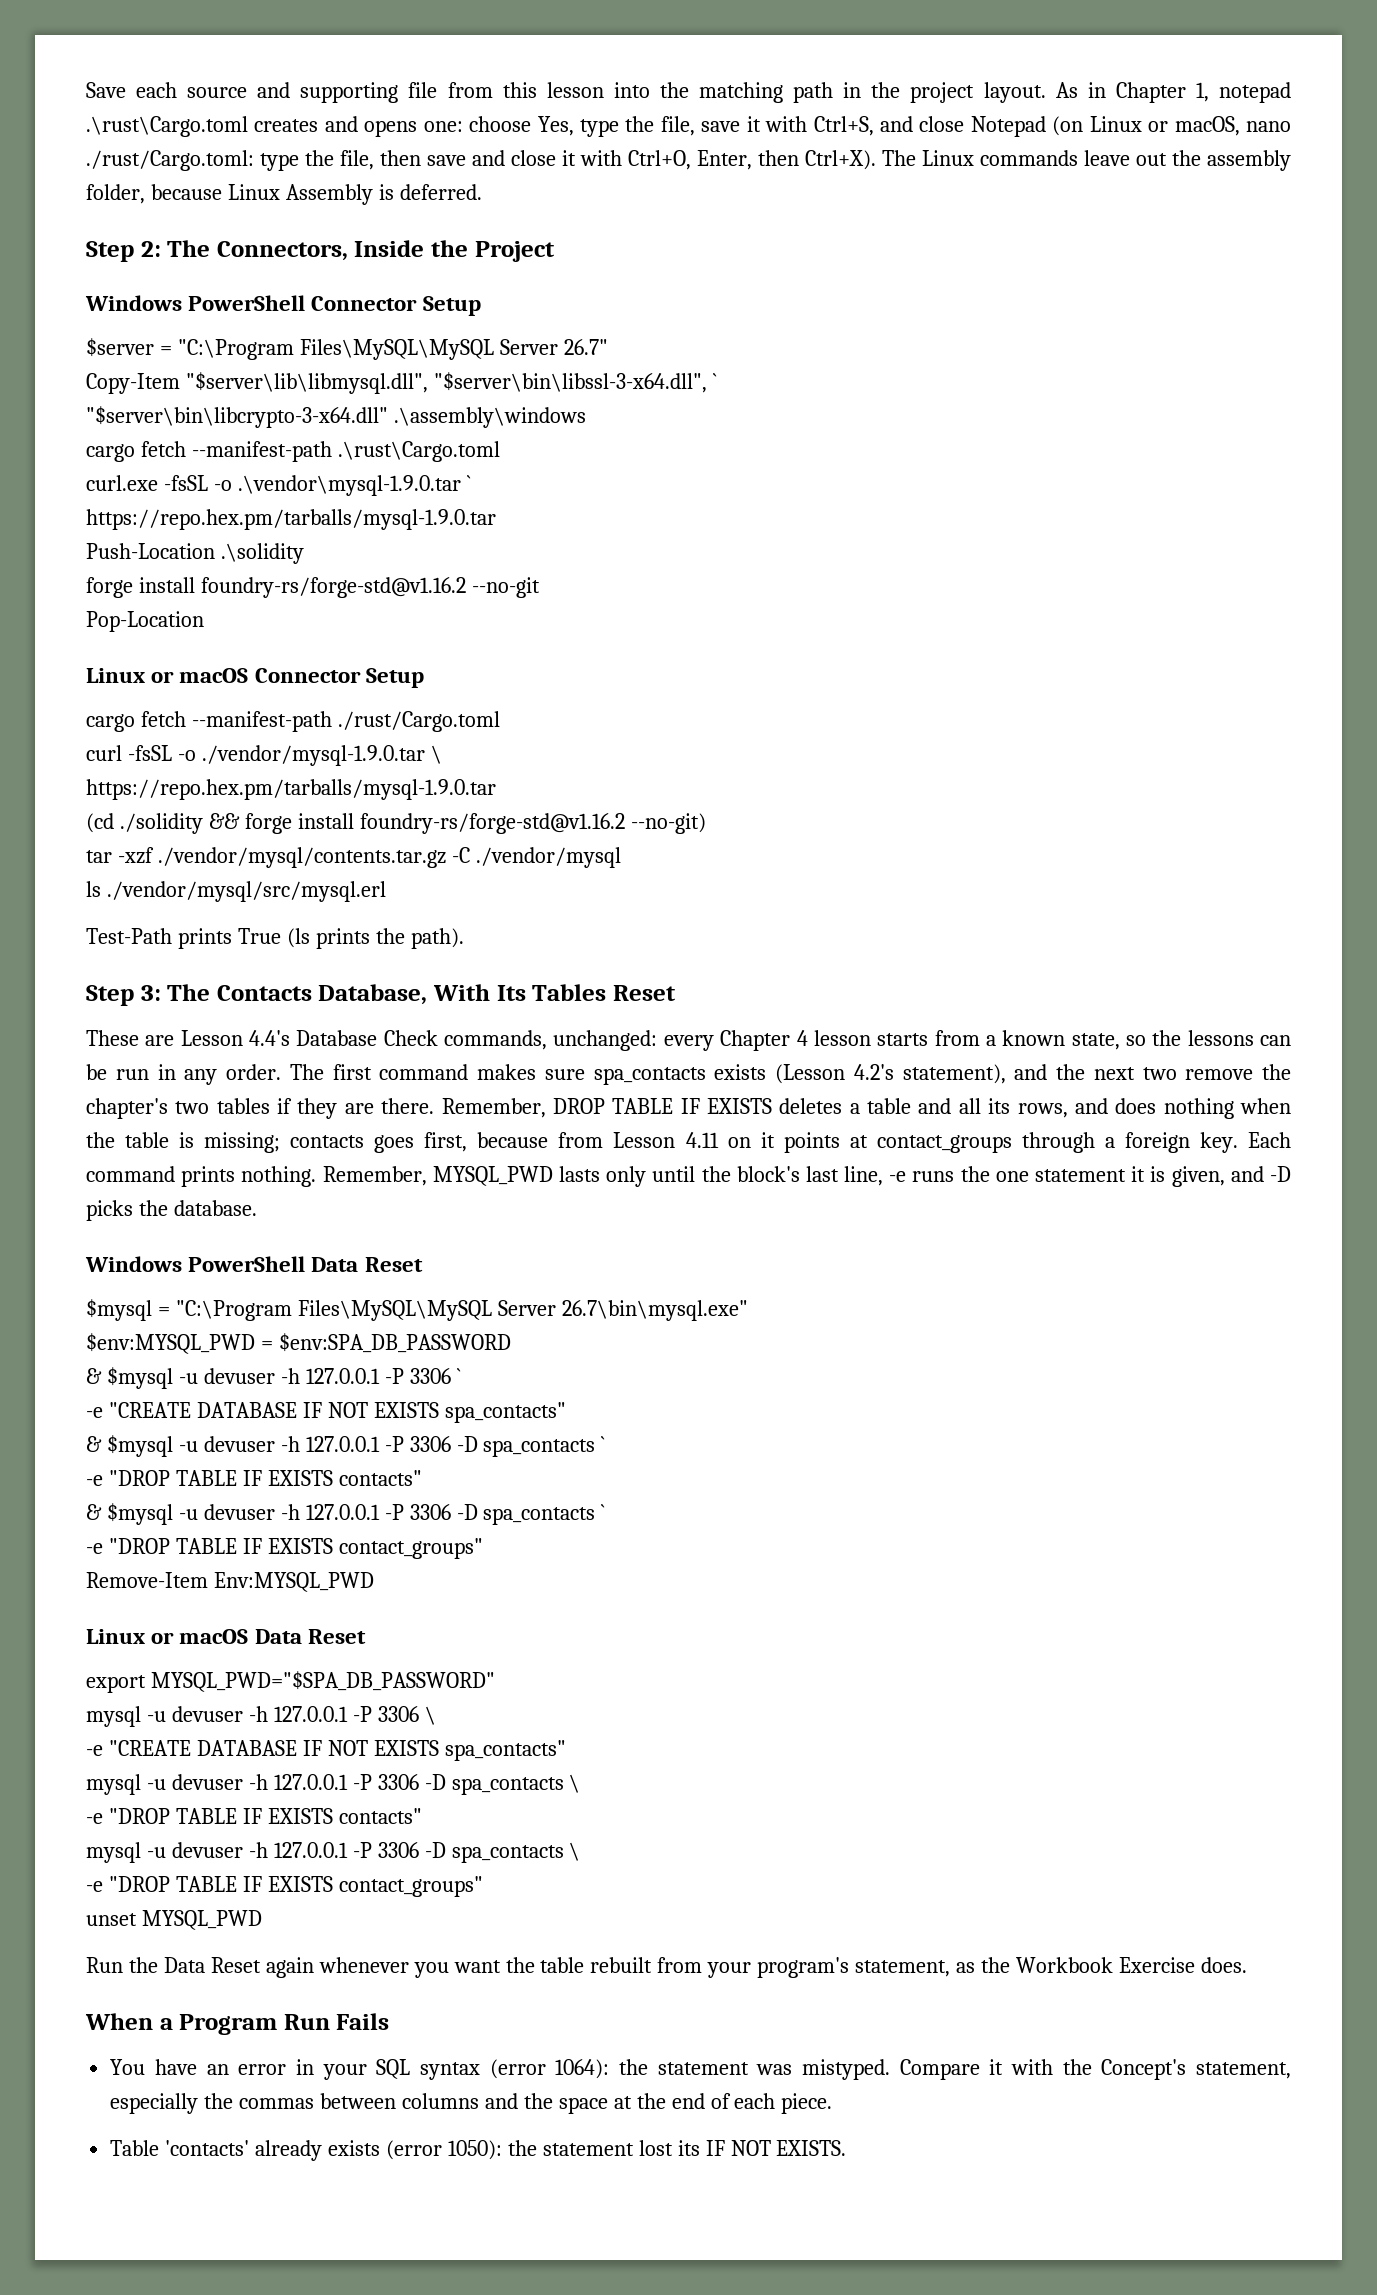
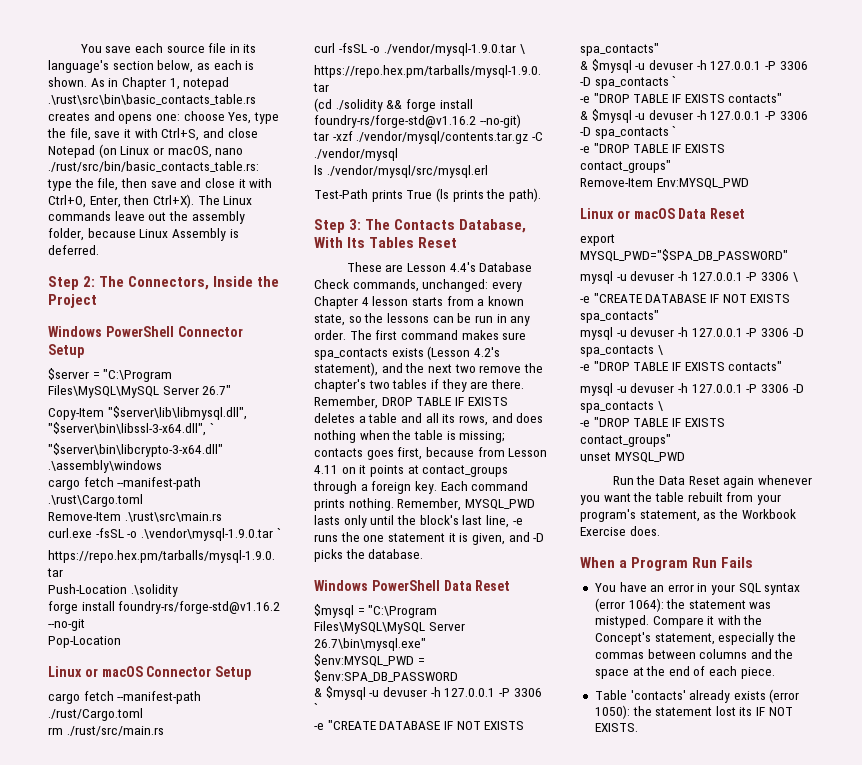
[86,82,1046,103] Save each source and supporting file from this lesson into the matching path in the project layout. -> [80,43,257,53] [48,60,255,73] [48,77,87,87] You save each source file in its language's section below, as each is shown.
[86,116,248,137] .\rust\Cargo.toml -> [48,94,256,105] .\rust\src\bin\basic_contacts_table.rs
[86,150,254,171] ./rust/Cargo.toml: -> [48,161,259,172] ./rust/src/bin/basic_contacts_table.rs:
(500, 451) none -> [48,512,222,522] // Remove-Item .\rust\src\main.rs
(500, 721) none -> [48,726,164,736] // rm ./rust/src/main.rs

